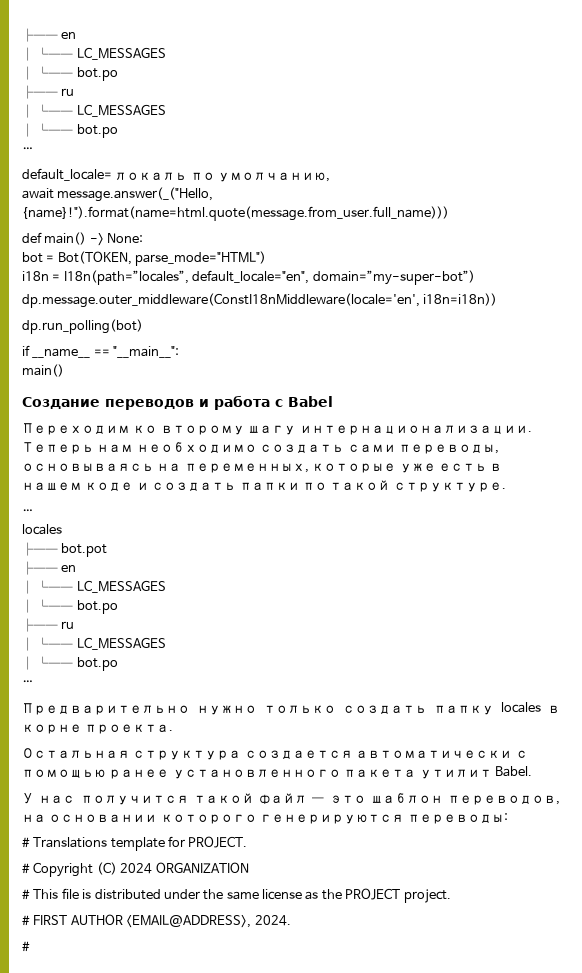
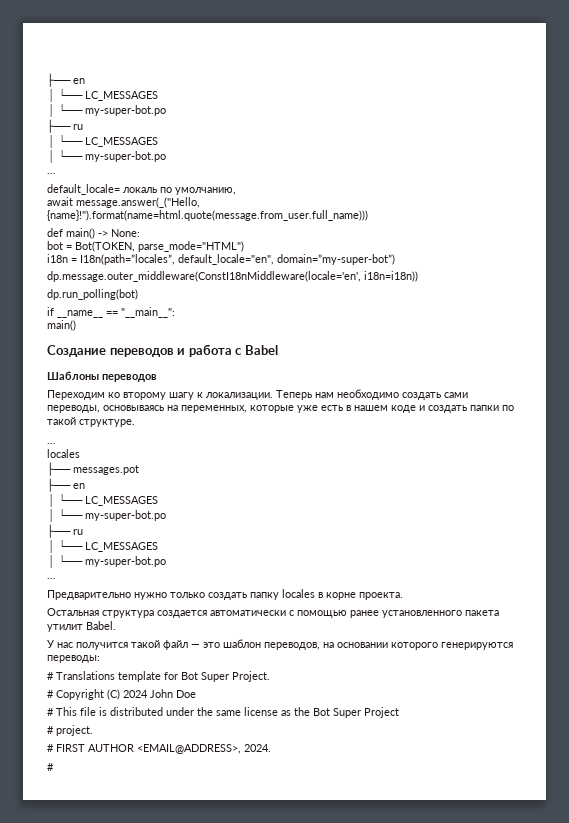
[22,28,77,42] [22,47,166,61] [22,66,118,81] [22,85,75,99] [22,104,166,118] [22,123,118,138] ├── en // │ └── LC_MESSAGES // │ └── bot.po // ├── ru // │ └── LC_MESSAGES // │ └── bot.po -> [47,73,85,87] [47,89,158,102] [47,104,166,117] [47,119,83,133] [47,135,158,148] [47,150,166,163] ├── en // │ └── LC_MESSAGES // │ └── my-super-bot.po // ├── ru // │ └── LC_MESSAGES // │ └── my-super-bot.po
(333, 401) none -> [47,371,157,382] // Шаблоны переводов
[299,425,532,435] интернационализации. -> [197,392,273,400] к локализации.
[61,543,108,557] [22,561,77,575] [22,580,166,594] [22,599,118,614] [22,618,75,632] [22,637,166,651] [22,656,118,671] bot.pot // ├── en // │ └── LC_MESSAGES // │ └── bot.po // ├── ru // │ └── LC_MESSAGES // │ └── bot.po -> [73,465,139,475] [47,478,85,492] [47,494,158,507] [47,509,166,522] [47,524,83,538] [47,540,158,553] [47,555,166,568] messages.pot // ├── en // │ └── LC_MESSAGES // │ └── my-super-bot.po // ├── ru // │ └── LC_MESSAGES // │ └── my-super-bot.po
[188,836,248,848] PROJECT. -> [181,671,270,682] Bot Super Project.
[155,862,249,873] ORGANIZATION -> [150,689,196,698] John Doe
[345,888,401,900] PROJECT -> [313,707,399,718] [47,726,54,734] Bot Super Project // #

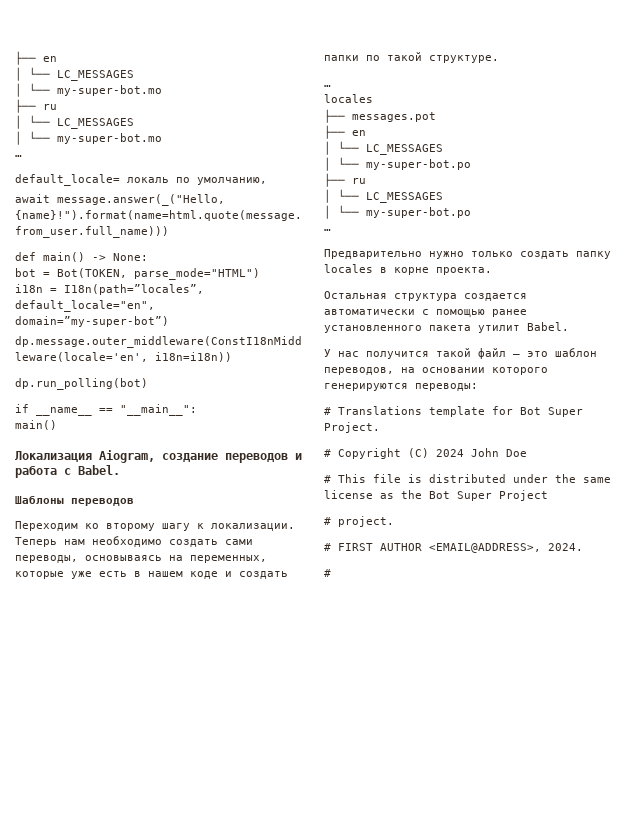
[47,73,85,87] [47,89,158,102] [47,104,166,117] [47,119,83,133] [47,135,158,148] [47,150,166,163] ├── en // │ └── LC_MESSAGES // │ └── my-super-bot.po // ├── ru // │ └── LC_MESSAGES // │ └── my-super-bot.po -> [15,51,57,65] [15,67,134,81] [15,83,162,97] [15,99,57,113] [15,115,134,129] [15,131,162,145] ├── en // │ └── LC_MESSAGES // │ └── my-super-bot.mo // ├── ru // │ └── LC_MESSAGES // │ └── my-super-bot.mo
[47,345,106,357] Создание -> [15,450,218,463] Локализация Aiogram, создание
[244,345,278,355] Babel -> [78,465,120,475] Babel.

